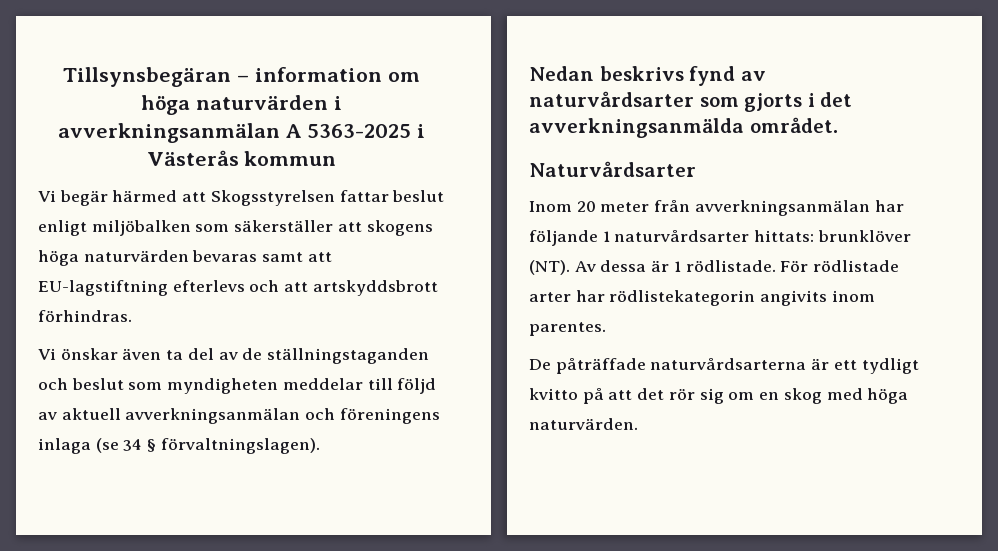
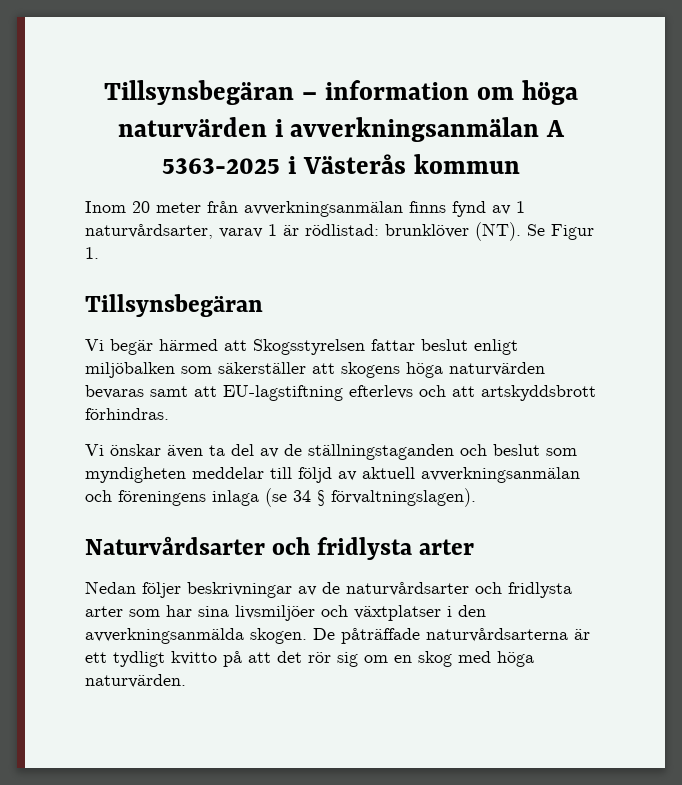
(337, 158) none -> [85,201,525,217] [85,222,594,241] [85,247,99,259] [85,294,263,317] // Inom 20 meter från avverkningsanmälan finns fynd av 1 naturvårdsarter, varav 1 är rödlistad: brunklöver (NT). Se Figur 1. // Tillsynsbegäran
[529,66,766,86] [529,91,853,112] [529,117,838,138] [529,161,696,177] [529,200,904,216] [529,230,911,246] [529,260,900,275] [529,290,875,306] [529,322,606,336] Nedan beskrivs fynd av naturvårdsarter som gjorts i det avverkningsanmälda området. // Naturvårdsarter // Inom 20 meter från avverkningsanmälan har följande 1 naturvårdsarter hittats: brunklöver (NT). Av dessa är 1 rödlistade. För rödlistade arter har rödlistekategorin angivits inom parentes. // -> [85,536,475,560] [85,581,572,598] [85,605,486,621] [85,628,307,644] Naturvårdsarter och fridlysta arter // Nedan följer beskrivningar av de naturvårdsarter och fridlysta arter som har sina livsmiljöer och växtplatser i den avverkningsanmälda skogen.

